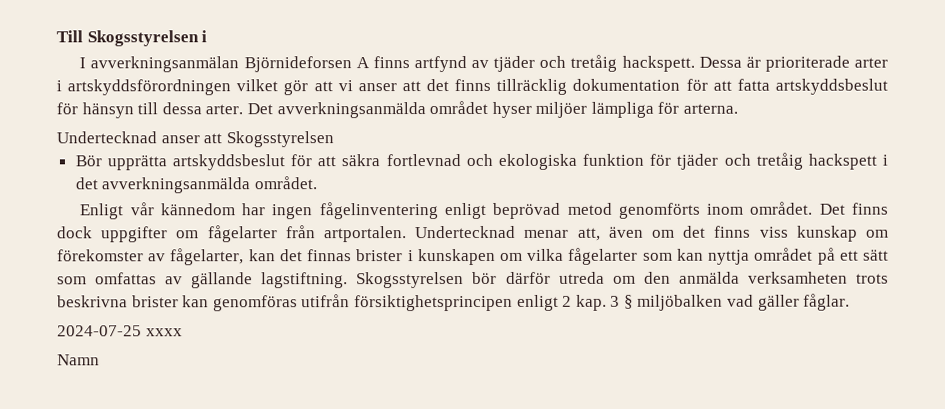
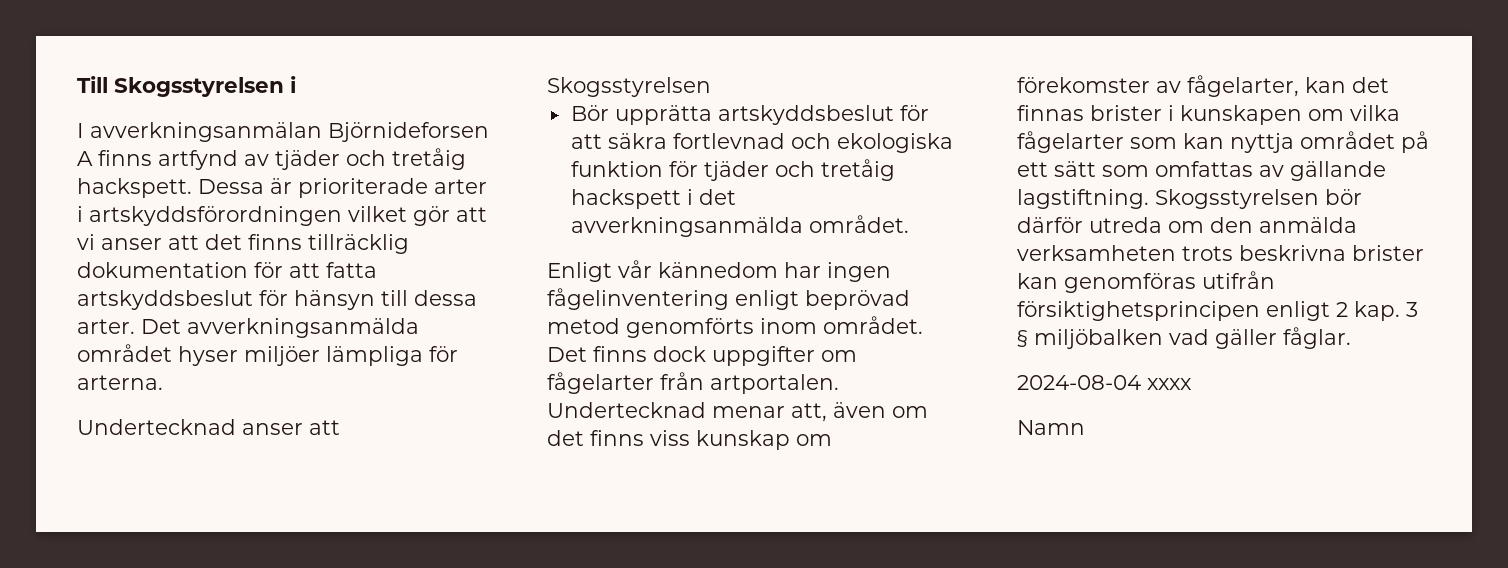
[57,325,142,337] 2024-07-25 -> [1017,375,1141,390] 2024-08-04

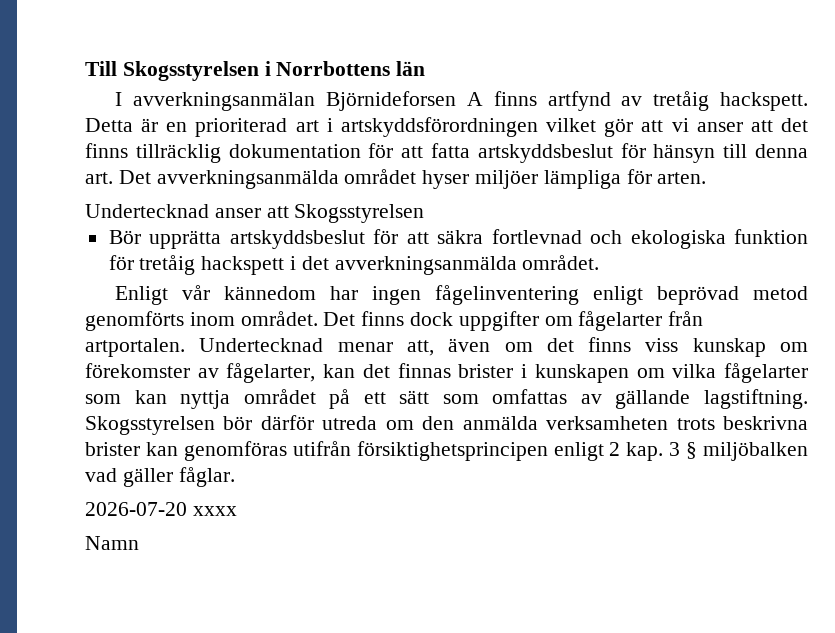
(296, 84) none -> [276,61,426,76] Norrbottens län
[275,148,466,170] [77,178,487,198] tjäder och tretåig hackspett. Dessa är prioriterade arter -> [653,91,808,111] [85,118,319,137] tretåig hackspett. Detta är en prioriterad art
[414,290,477,306] [77,319,135,334] dessa arter. -> [754,144,808,158] [85,172,113,184] denna art.
[77,375,163,390] arterna. -> [657,172,707,184] arten.
[703,161,815,181] tjäder och -> (134, 262) none
[1017,375,1141,390] 2024-08-04 -> [85,502,187,516] 2026-07-20

